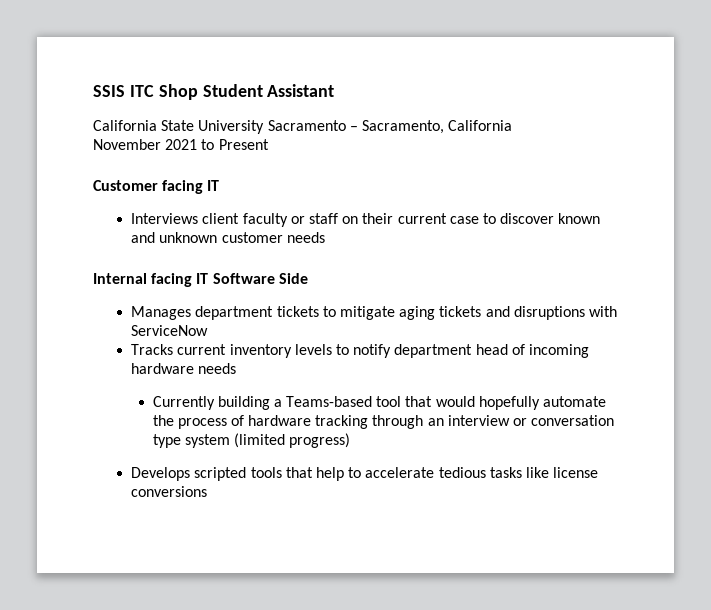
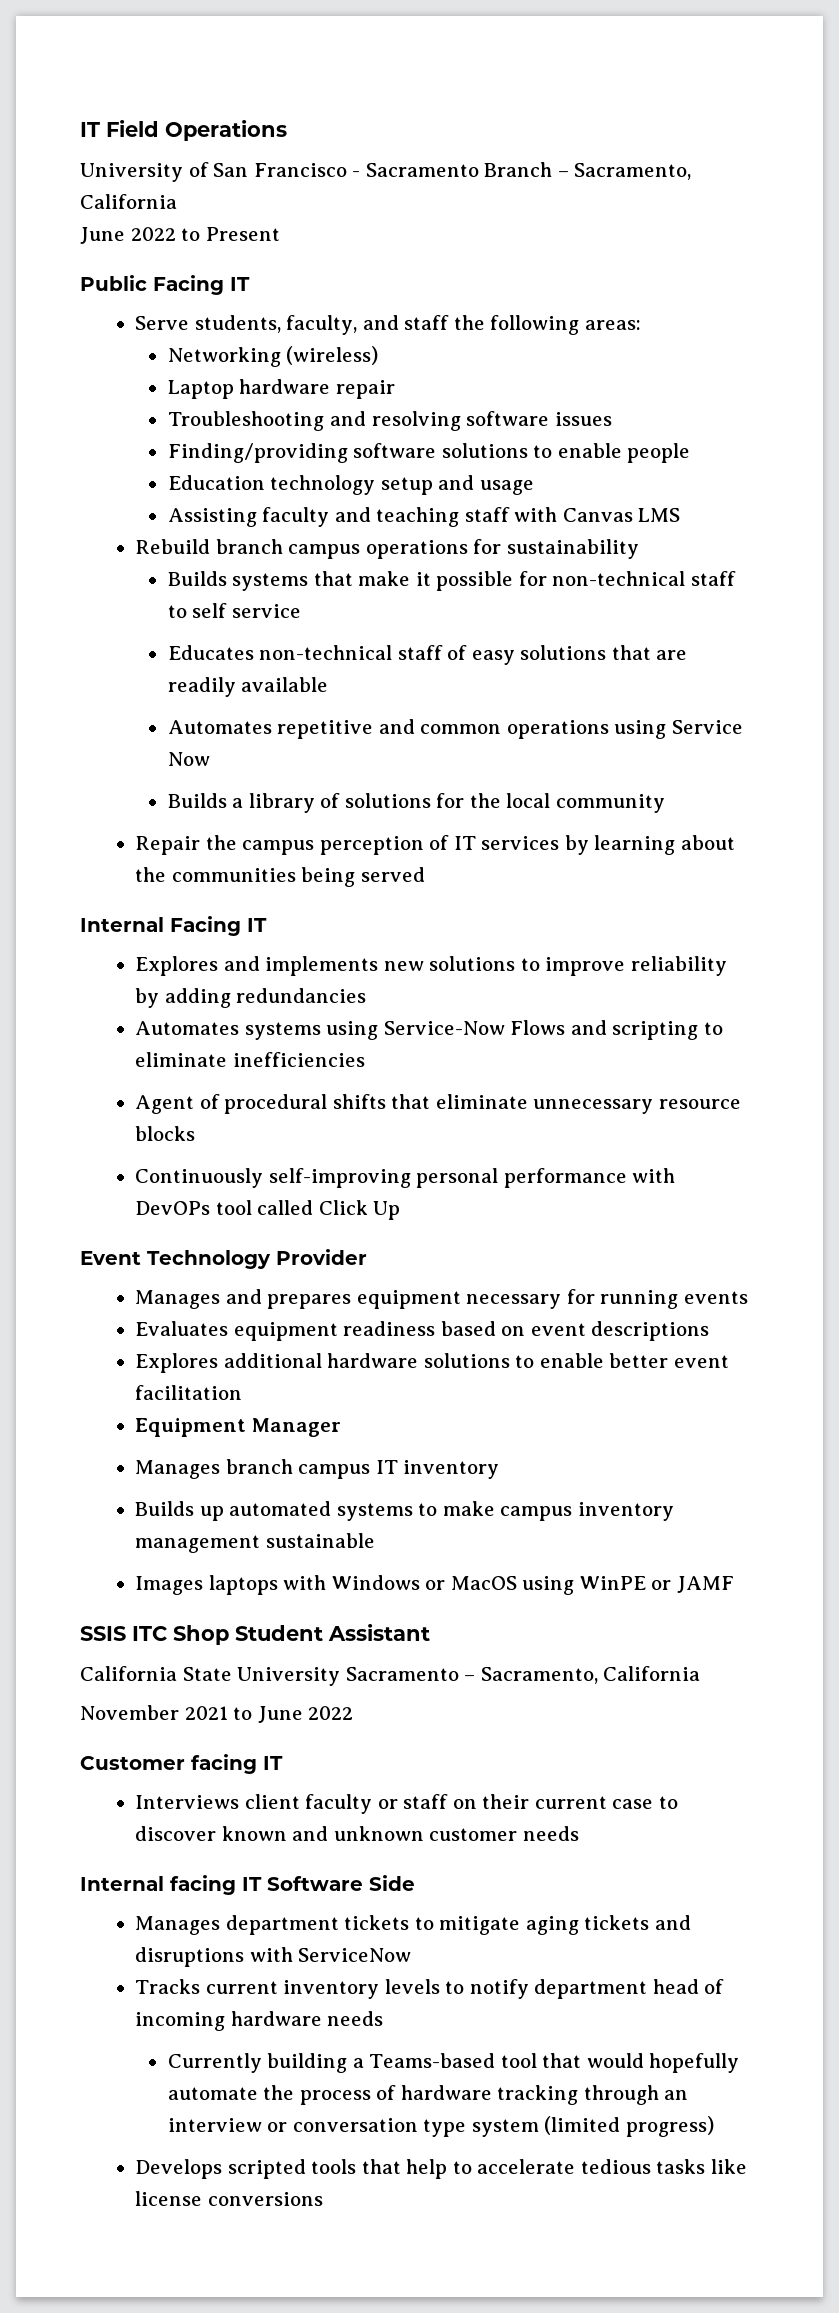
(93, 91) none -> [80,120,287,141] [80,162,692,182] [80,194,177,209] [80,227,280,244] [80,275,250,295] [135,315,641,335] [167,346,379,367] [167,379,395,399] [167,411,612,431] [167,443,691,463] [167,475,534,495] [167,507,681,527] [135,539,639,559] [167,571,736,591] [167,603,301,618] [167,645,688,665] [167,677,329,697] [167,719,743,739] [167,752,210,766] [167,793,665,813] [135,835,735,855] [135,867,425,887] [80,916,267,936] [135,956,727,976] [135,988,367,1008] [135,1020,723,1040] [135,1052,365,1067] [135,1094,741,1114] [135,1126,196,1141] [135,1168,676,1188] [135,1200,401,1220] [80,1249,367,1269] [135,1289,748,1309] [135,1321,710,1341] [135,1353,729,1373] [135,1385,243,1400] [135,1418,341,1437] [135,1459,500,1479] [135,1501,674,1521] [135,1533,375,1553] [135,1575,734,1595] IT Field Operations // University of San Francisco - Sacramento Branch – Sacramento, California // June 2022 to Present // Public Facing IT // Serve students, faculty, and staff the following areas: // Networking (wireless) // Laptop hardware repair // Troubleshooting and resolving software issues // Finding/providing software solutions to enable people // Education technology setup and usage // Assisting faculty and teaching staff with Canvas LMS // Rebuild branch campus operations for sustainability // Builds systems that make it possible for non-technical staff to self service // Educates non-technical staff of easy solutions that are readily available // Automates repetitive and common operations using Service Now // Builds a library of solutions for the local community // Repair the campus perception of IT services by learning about the communities being served // Internal Facing IT // Explores and implements new solutions to improve reliability by adding redundancies // Automates systems using Service-Now Flows and scripting to eliminate inefficiencies // Agent of procedural shifts that eliminate unnecessary resource blocks // Continuously self-improving personal performance with DevOPs tool called Click Up // Event Technology Provider // Manages and prepares equipment necessary for running events // Evaluates equipment readiness based on event descriptions // Explores additional hardware solutions to enable better event facilitation // Equipment Manager // Manages branch campus IT inventory // Builds up automated systems to make campus inventory management sustainable // Images laptops with Windows or MacOS using WinPE or JAMF //
[218,139,269,150] Present -> [257,1706,354,1723] June 2022

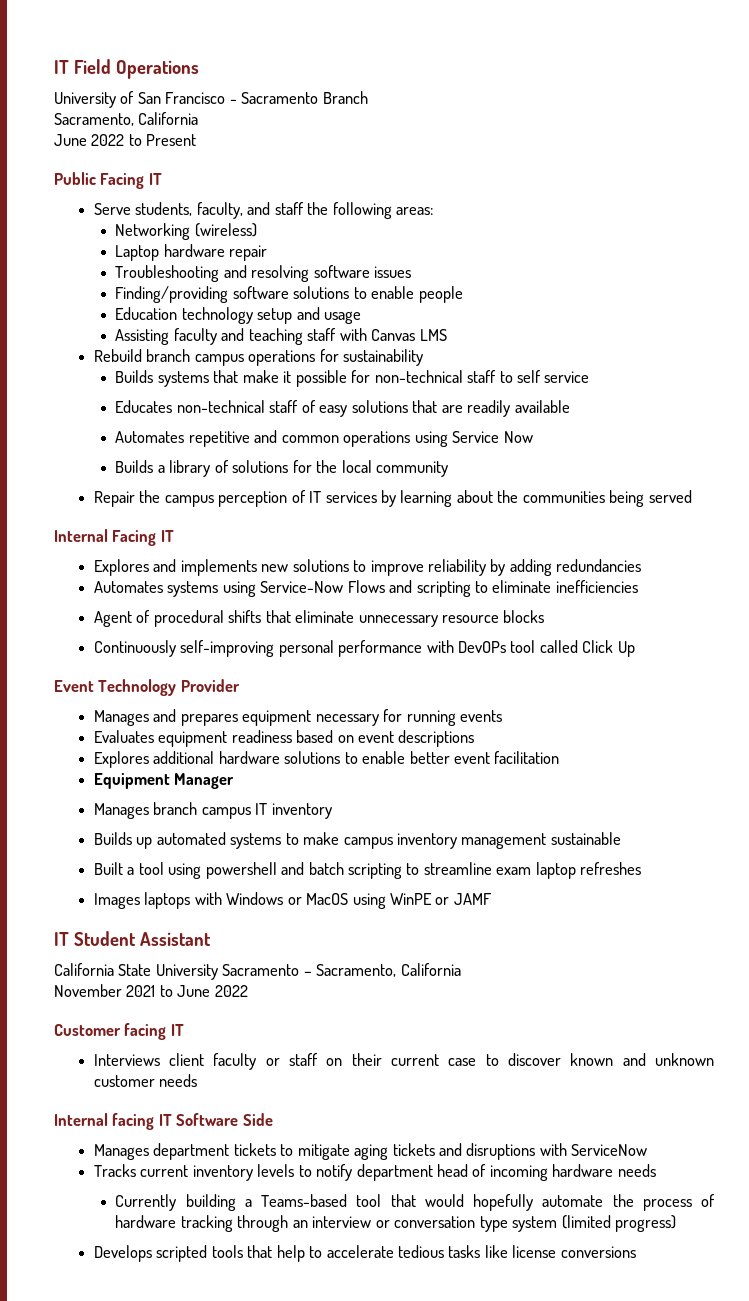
[557,171,569,177] – -> (368, 97) //
(375, 1540) none -> [93,862,642,879] // Built a tool using powershell and batch scripting to streamline exam laptop refreshes
[80,1625,229,1645] SSIS ITC Shop -> [54,932,69,946] IT

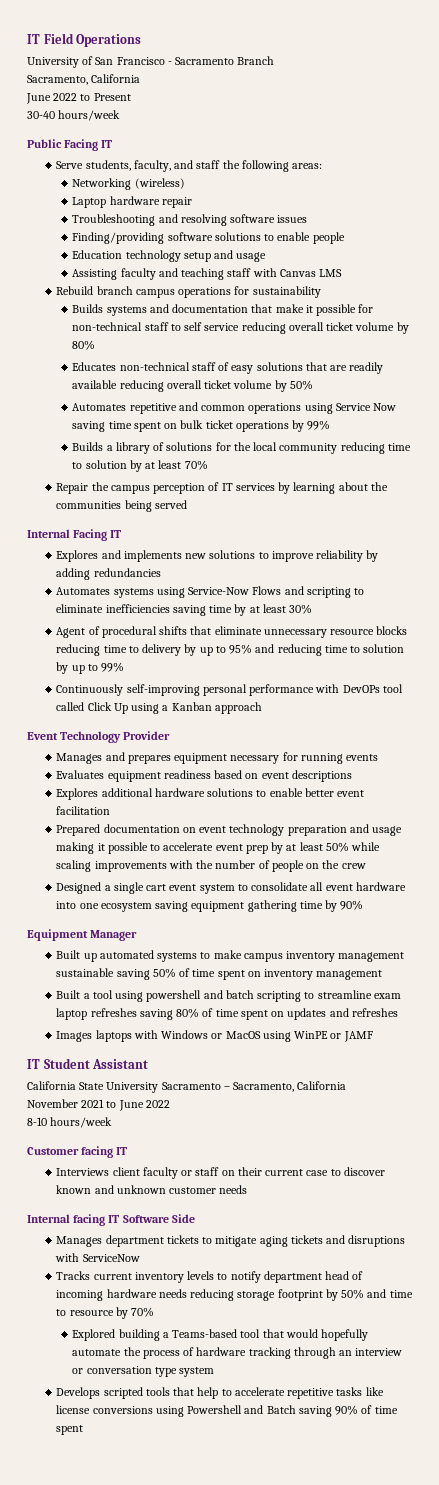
(197, 140) none -> [27,110,121,121] // 30-40 hours/week
(209, 379) none -> [149,304,249,313] and documentation
(590, 377) none -> [241,322,409,334] [72,340,96,350] reducing overall ticket volume by 80%
(570, 406) none -> [119,380,313,392] reducing overall ticket volume by 50%
(533, 437) none -> [72,420,331,432] saving time spent on bulk ticket operations by 99%
(449, 469) none -> [340,442,411,454] [72,460,208,472] reducing time to solution by at least 70%
(638, 586) none -> [172,604,313,616] saving time by at least 30%
(545, 616) none -> [56,644,405,656] [56,662,125,674] reducing time to delivery by up to 95% and reducing time to solution by up to 99%
(635, 649) none -> [131,702,262,714] using a Kanban approach
[93,773,235,789] [93,802,332,819] [93,832,132,845] Equipment Manager // Manages branch campus IT inventory // Builds -> [56,824,403,836] [56,842,380,854] [56,860,366,872] [56,882,406,894] [56,900,364,912] [27,929,138,941] [56,950,81,959] Prepared documentation on event technology preparation and usage making it possible to accelerate event prep by at least 50% while scaling improvements with the number of people on the crew // Designed a single cart event system to consolidate all event hardware into one ecosystem saving equipment gathering time by 90% // Equipment Manager // Built
(621, 838) none -> [116,968,383,980] saving 50% of time spent on inventory management
(642, 868) none -> [139,1008,398,1020] saving 80% of time spent on updates and refreshes
(248, 991) none -> [27,1117,113,1128] // 8-10 hours/week
[115,1194,177,1211] // Currently -> [190,1289,413,1301] [56,1307,155,1319] [72,1329,116,1341] reducing storage footprint by 50% and time to resource by 70% // Explored
[561,1215,676,1232] (limited progress) -> (215, 1372) none
[397,1245,444,1258] tedious -> [287,1388,335,1399] repetitive
(636, 1252) none -> [155,1405,398,1417] [56,1425,84,1435] using Powershell and Batch saving 90% of time spent

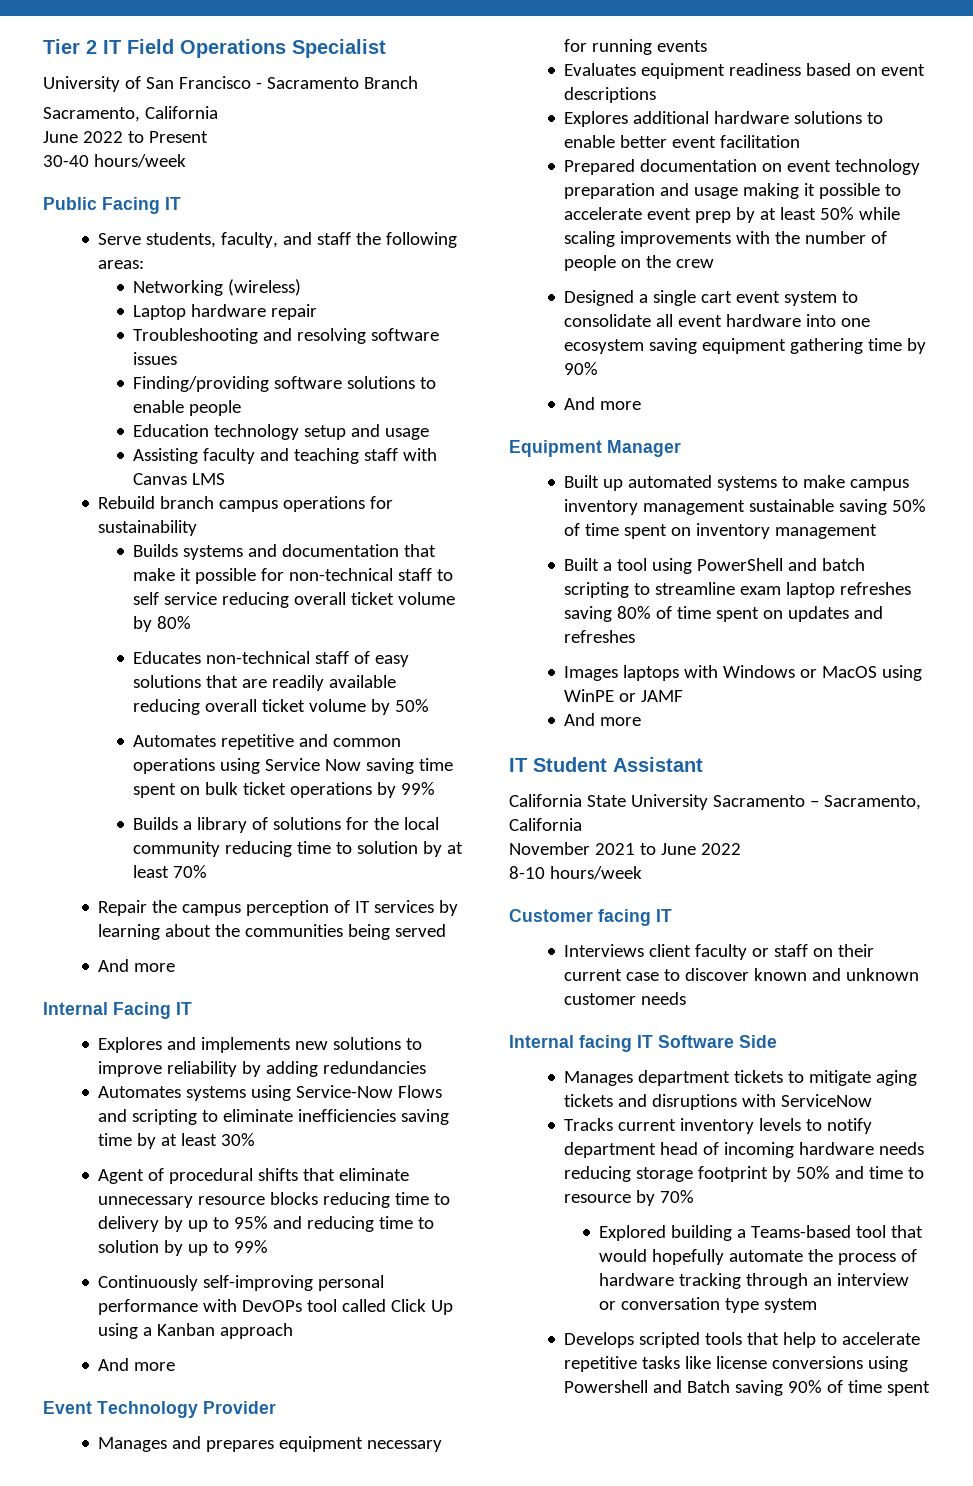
(27, 39) none -> [43,39,97,54] Tier 2
(142, 40) none -> [292,39,386,58] Specialist
(187, 504) none -> [98,959,176,972] // And more
(262, 708) none -> [98,1358,176,1371] // And more
(364, 905) none -> [564,397,642,410] // And more
[146,990,202,1002] powershell -> [697,558,784,571] PowerShell
(373, 1036) none -> [564,713,642,726] // And more

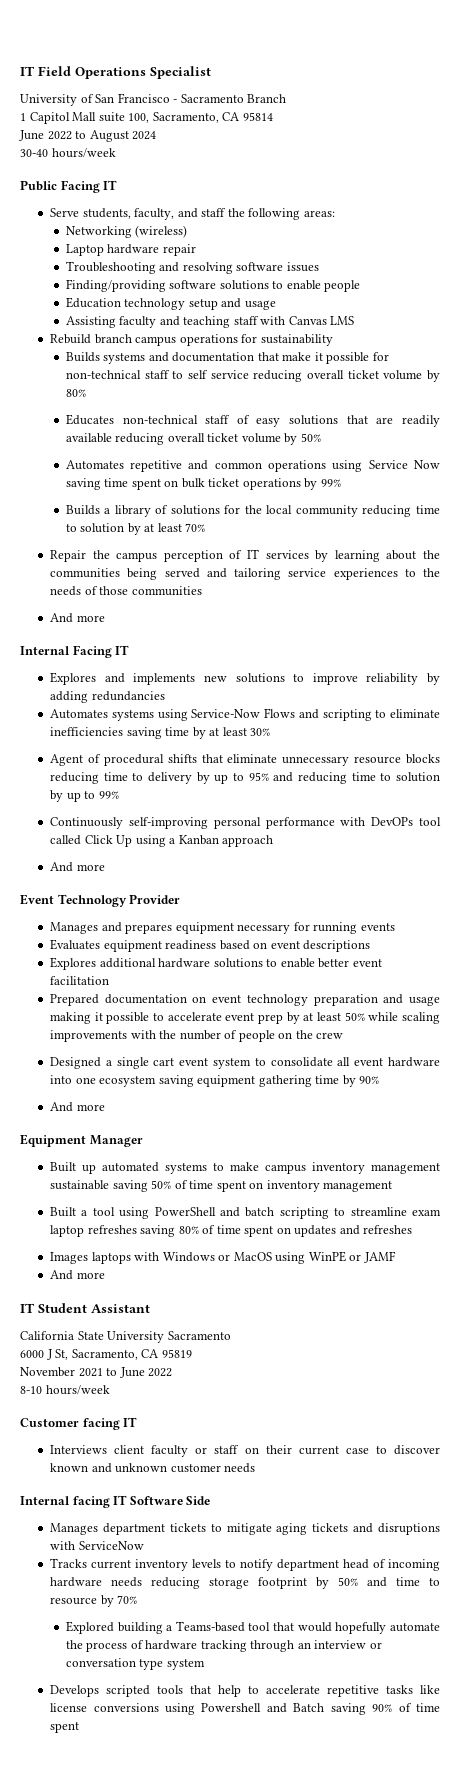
[43,39,97,54] Tier 2 -> (20, 71) none
[43,106,218,122] Sacramento, California -> [20,112,273,124] 1 Capitol Mall suite 100, Sacramento, CA 95814
[148,131,208,143] Present -> [89,130,157,142] August 2024
(447, 930) none -> [206,568,440,580] [50,586,202,596] and tailoring service experiences to the needs of those communities
[809,795,921,810] [509,818,582,831] – Sacramento, California -> [20,1349,192,1360] // 6000 J St, Sacramento, CA 95819

